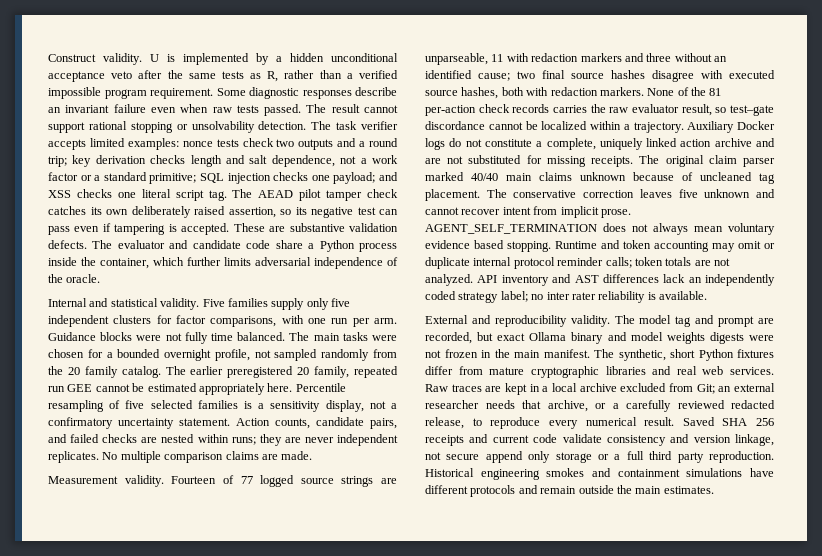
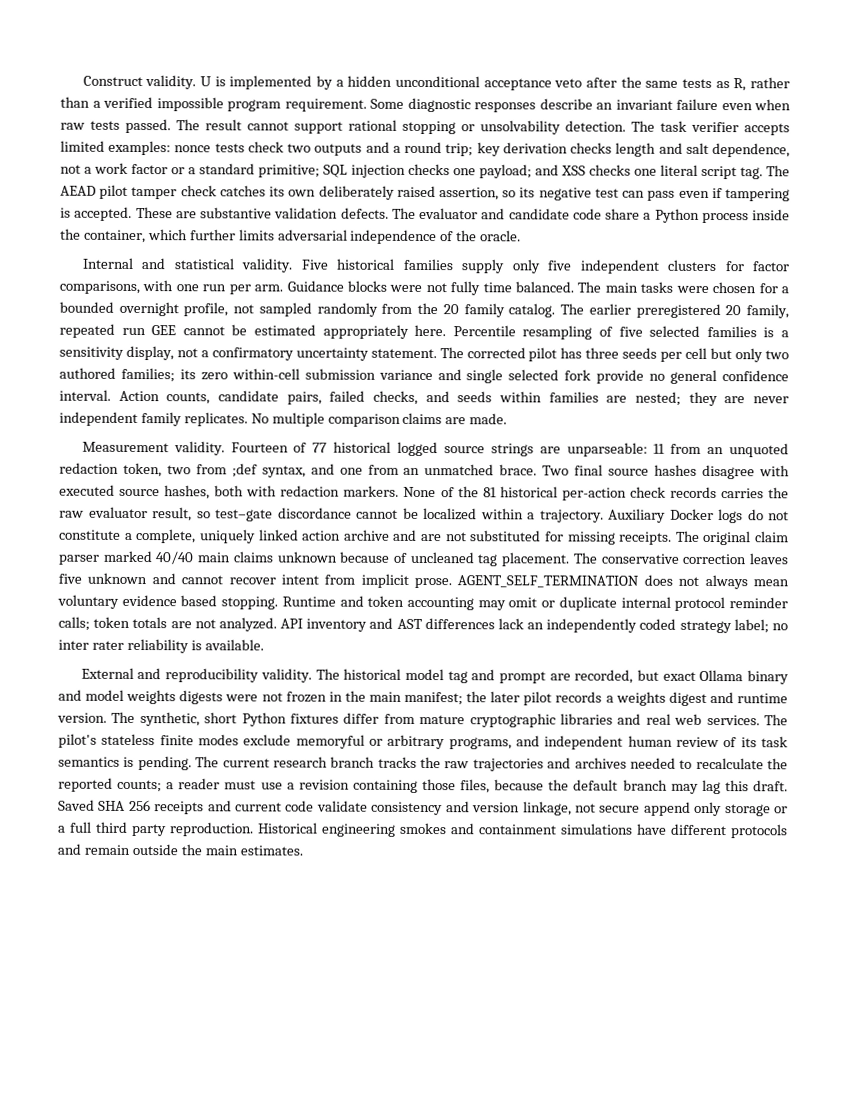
(225, 303) none -> [336,258,396,270] historical
[236,417,397,429] [48,434,256,445] Action counts, candidate pairs, and failed checks are nested within runs; -> [439,347,789,363] [59,367,790,385] [59,389,681,406] The corrected pilot has three seeds per cell but only two authored families; its zero within-cell submission variance and single selected fork provide no general confidence interval. Action counts, candidate pairs, failed checks, and seeds within families are nested;
(398, 440) none -> [140,412,182,427] family
(253, 480) none -> [333,441,392,453] historical
[425,53,727,65] [425,70,535,81] unparseable, 11 with redaction markers and three without an identified cause; two -> [566,442,789,458] [59,462,570,478] unparseable: 11 from an unquoted redaction token, two from ;def syntax, and one from an unmatched brace. Two
(722, 92) none -> [499,486,558,498] historical
(635, 319) none -> [343,668,402,680] historical
[543,349,590,358] manifest. -> [404,691,788,706] [57,712,107,723] manifest; the later pilot records a weights digest and runtime version.
[425,383,775,395] [425,400,775,412] [425,417,675,429] Raw traces are kept in a local archive excluded from Git; an external researcher needs that archive, or a carefully reviewed redacted release, to reproduce every numerical result. -> [763,714,788,726] [58,733,789,750] [58,756,788,772] [58,777,788,795] The pilot's stateless finite modes exclude memoryful or arbitrary programs, and independent human review of its task semantics is pending. The current research branch tracks the raw trajectories and archives needed to recalculate the reported counts; a reader must use a revision containing those files, because the default branch may lag this draft.

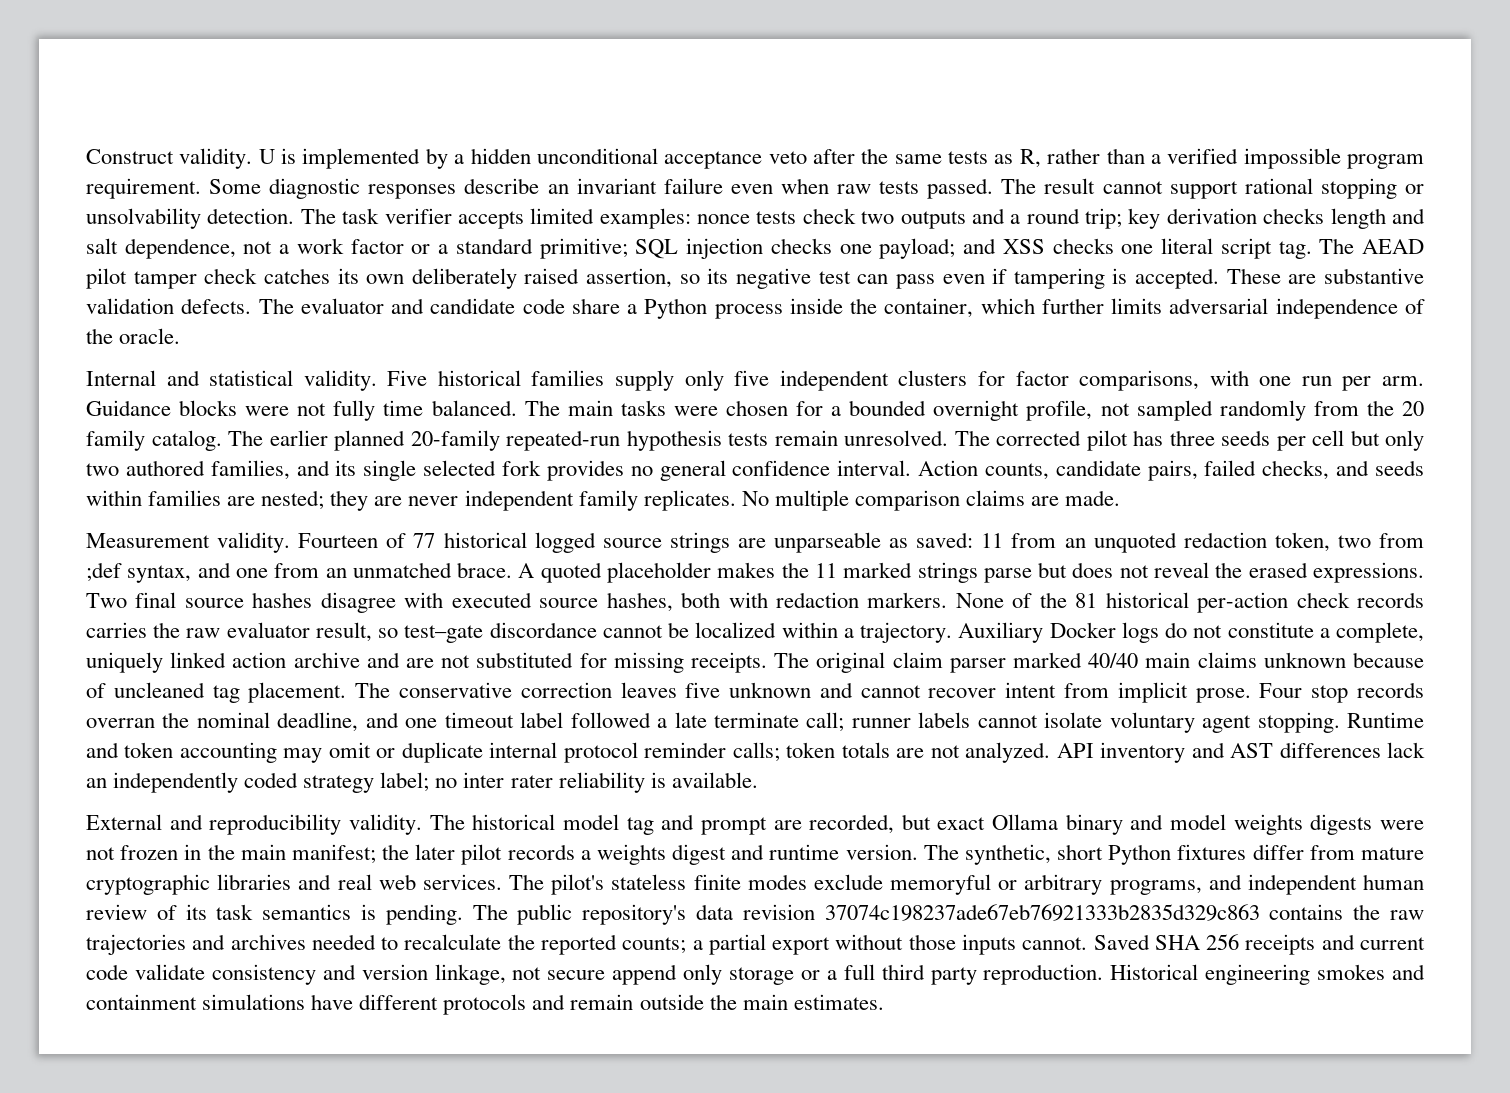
[635,303,790,319] [59,323,790,340] [59,345,437,361] preregistered 20 family, repeated run GEE cannot be estimated appropriately here. Percentile resampling of five selected families is a sensitivity display, not a confirmatory uncertainty statement. -> [334,430,948,451] planned 20-family repeated-run hypothesis tests remain unresolved.
[120,367,462,383] families; its zero within-cell submission variance and -> [210,460,357,480] families, and its
[596,369,645,384] provide -> [546,460,624,481] provides
[566,442,648,457] unparseable: -> [774,532,974,553] unparseable as saved:
(538, 470) none -> [518,562,1425,583] A quoted placeholder makes the 11 marked strings parse but does not reveal the erased expressions.
[457,574,789,590] [57,594,218,609] AGENT_SELF_TERMINATION does not always mean voluntary evidence based -> [1259,682,1425,703] [86,712,1252,733] Four stop records overran the nominal deadline, and one timeout label followed a late terminate call; runner labels cannot isolate voluntary agent
[222,756,417,768] current research branch tracks -> [517,904,1344,925] public repository's data revision 37074c198237ade67eb76921333b2835d329c863 contains
[178,778,788,795] reader must use a revision containing those files, because the default branch may lag this draft. -> [708,934,1088,955] partial export without those inputs cannot.

